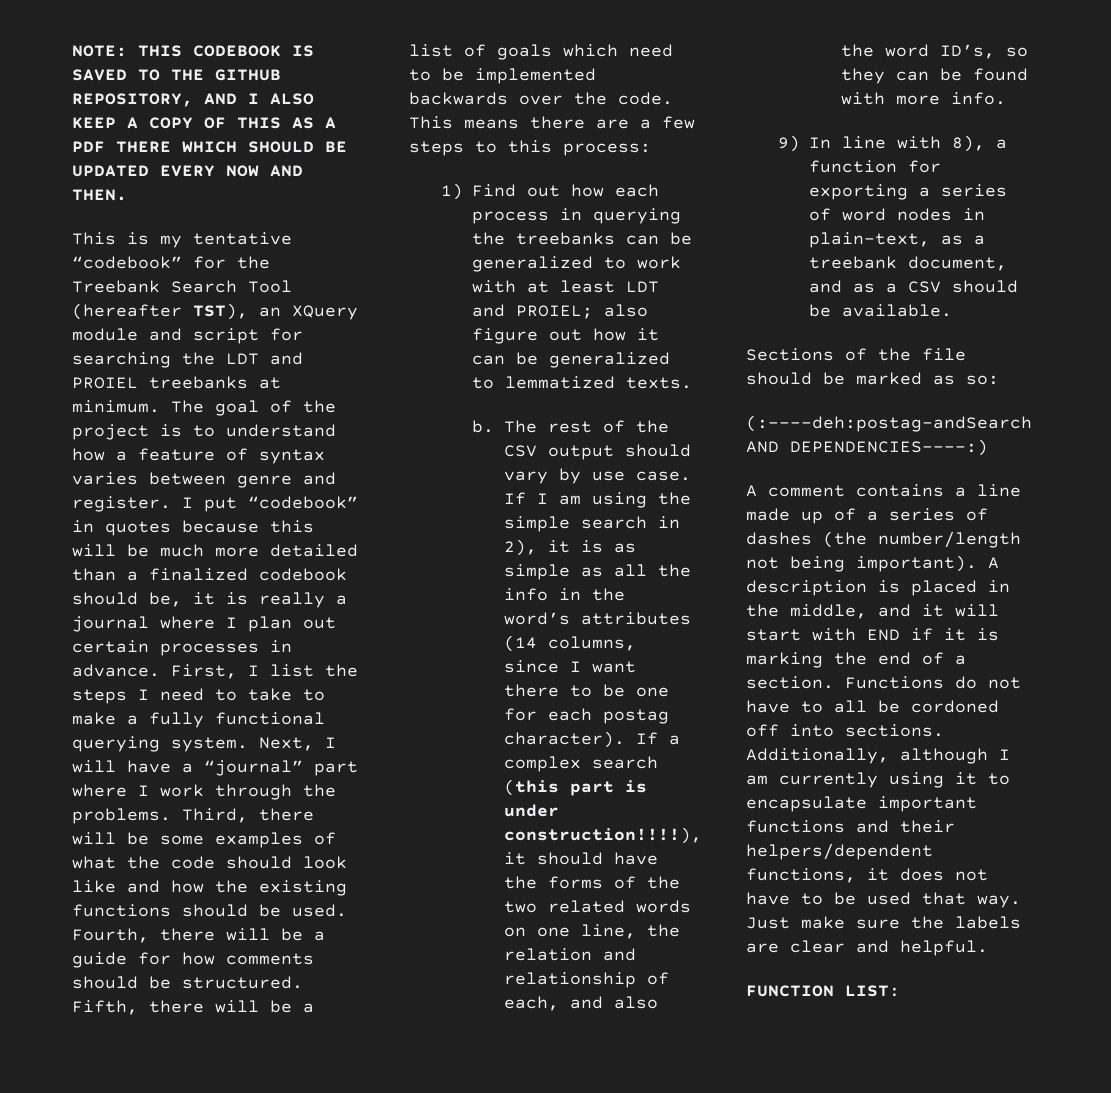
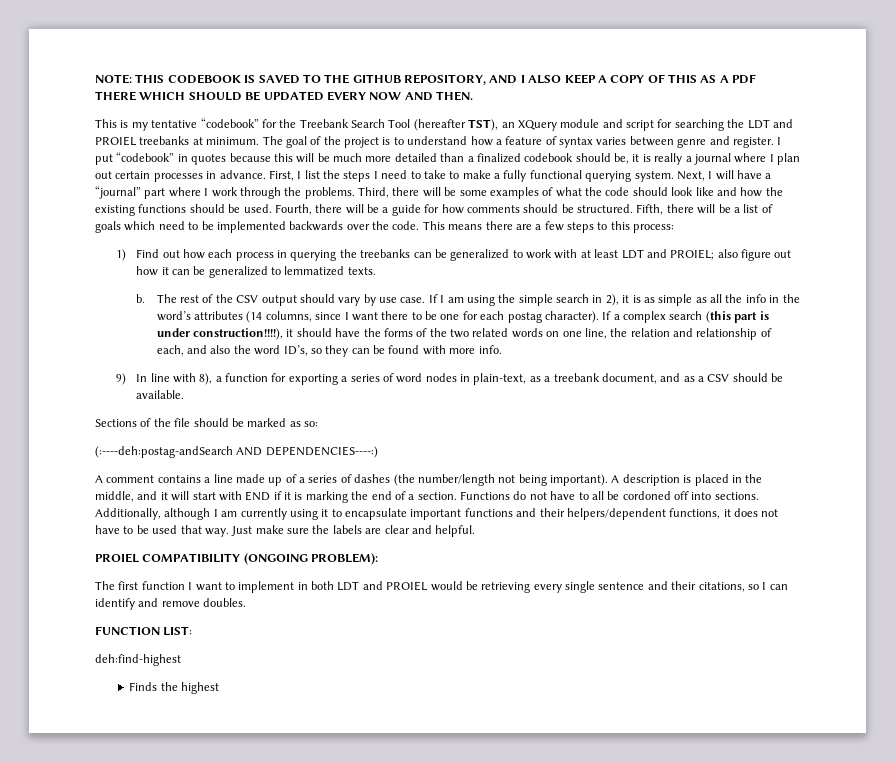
[746,985,900,997] FUNCTION LIST: -> [95,553,379,565] [95,581,788,593] [95,598,247,610] [95,626,193,636] [95,654,181,666] [129,682,220,694] PROIEL COMPATIBILITY (ONGOING PROBLEM): // The first function I want to implement in both LDT and PROIEL would be retrieving every single sentence and their citations, so I can identify and remove doubles. // FUNCTION LIST: // deh:find-highest // Finds the highest

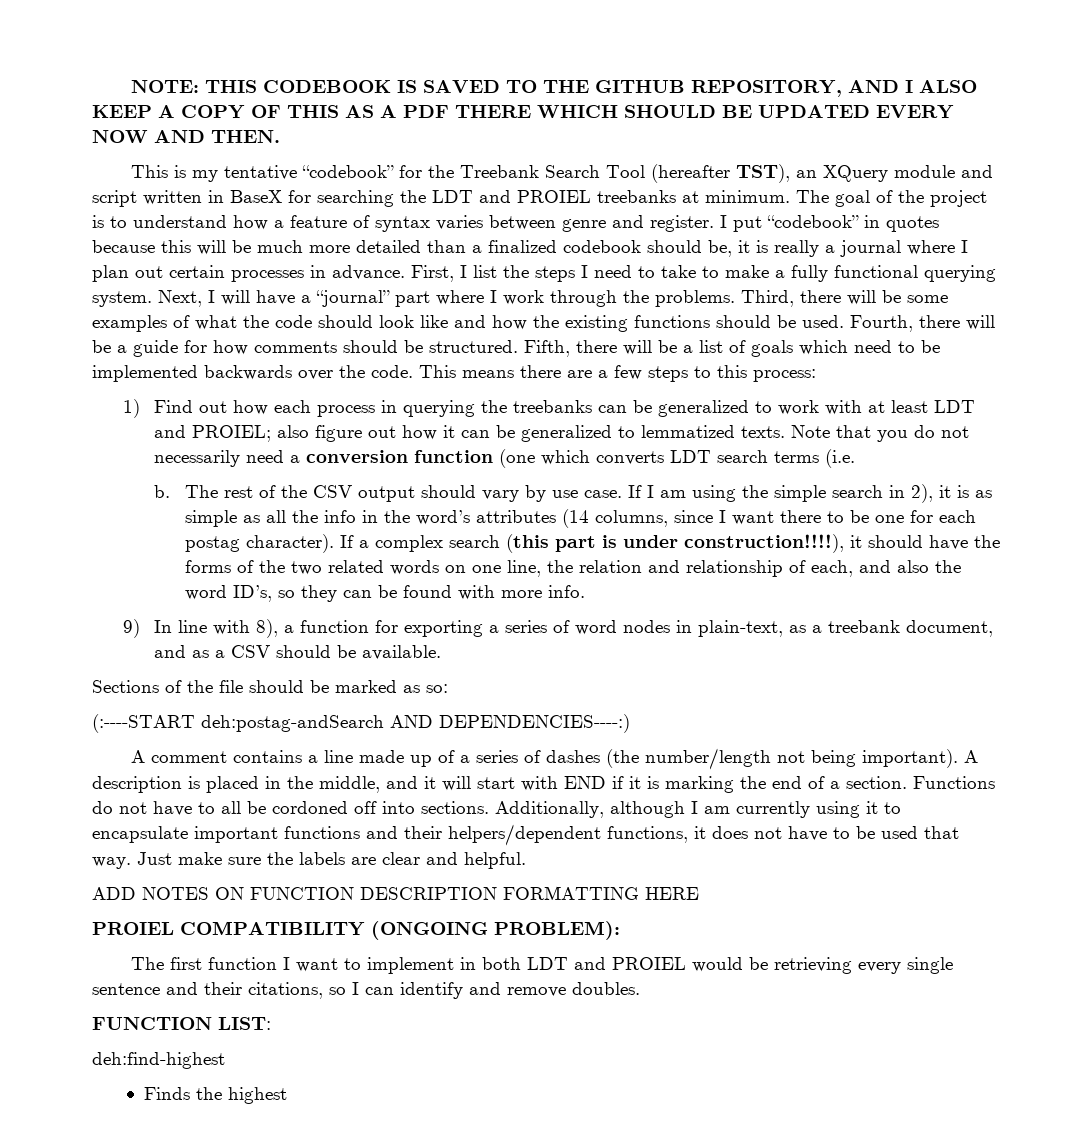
(654, 125) none -> [143,190,282,205] written in BaseX
(376, 271) none -> [790,425,969,442] [153,449,855,468] Note that you do not necessarily need a conversion function (one which converts LDT search terms (i.e.
[95,446,233,458] (:----deh:postag-andSearch -> [92,714,384,733] (:----START deh:postag-andSearch
(476, 531) none -> [92,886,699,900] // ADD NOTES ON FUNCTION DESCRIPTION FORMATTING HERE

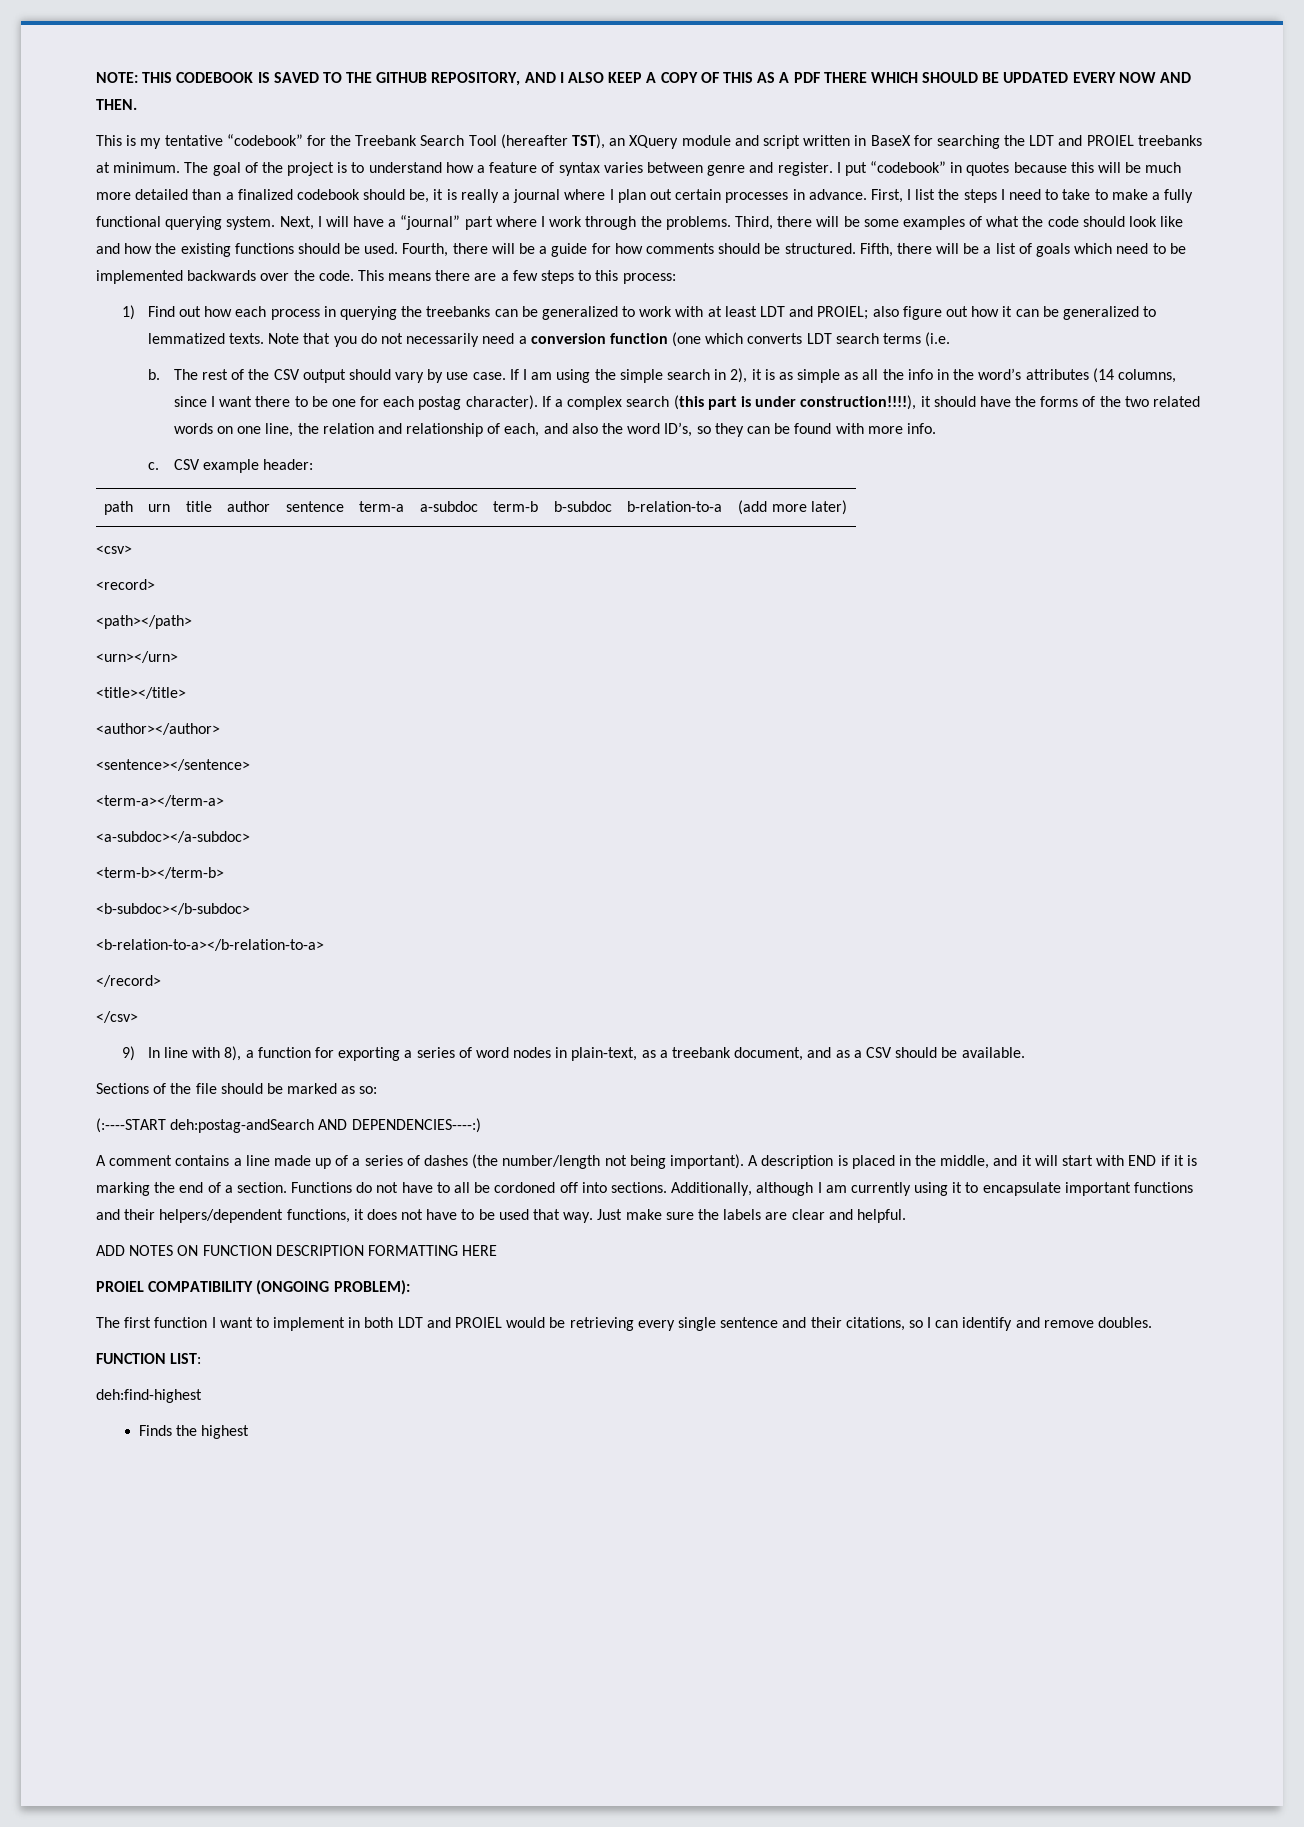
(585, 591) none -> [147,459,314,473] [104,501,133,515] [148,504,170,512] [185,501,212,512] [227,501,270,512] [285,501,344,512] [359,501,404,512] [419,501,478,512] [493,501,538,512] [553,501,612,512] [627,501,722,512] [738,500,847,515] [96,545,132,554] [96,579,155,590] [96,615,192,629] [96,651,178,663] [96,687,186,699] [96,723,220,735] [96,759,250,771] [96,795,224,807] [96,831,250,843] [96,867,224,879] [96,903,250,915] [96,939,324,951] [96,975,161,987] [96,1011,138,1023] // c. CSV example header: // path | urn | title | author | sentence | term-a | a-subdoc | term-b | b-subdoc | b-relation-to-a | (add more later) // <csv> // <record> // <path></path> // <urn></urn> // <title></title> // <author></author> // <sentence></sentence> // <term-a></term-a> // <a-subdoc></a-subdoc> // <term-b></term-b> // <b-subdoc></b-subdoc> // <b-relation-to-a></b-relation-to-a> // </record> // </csv>

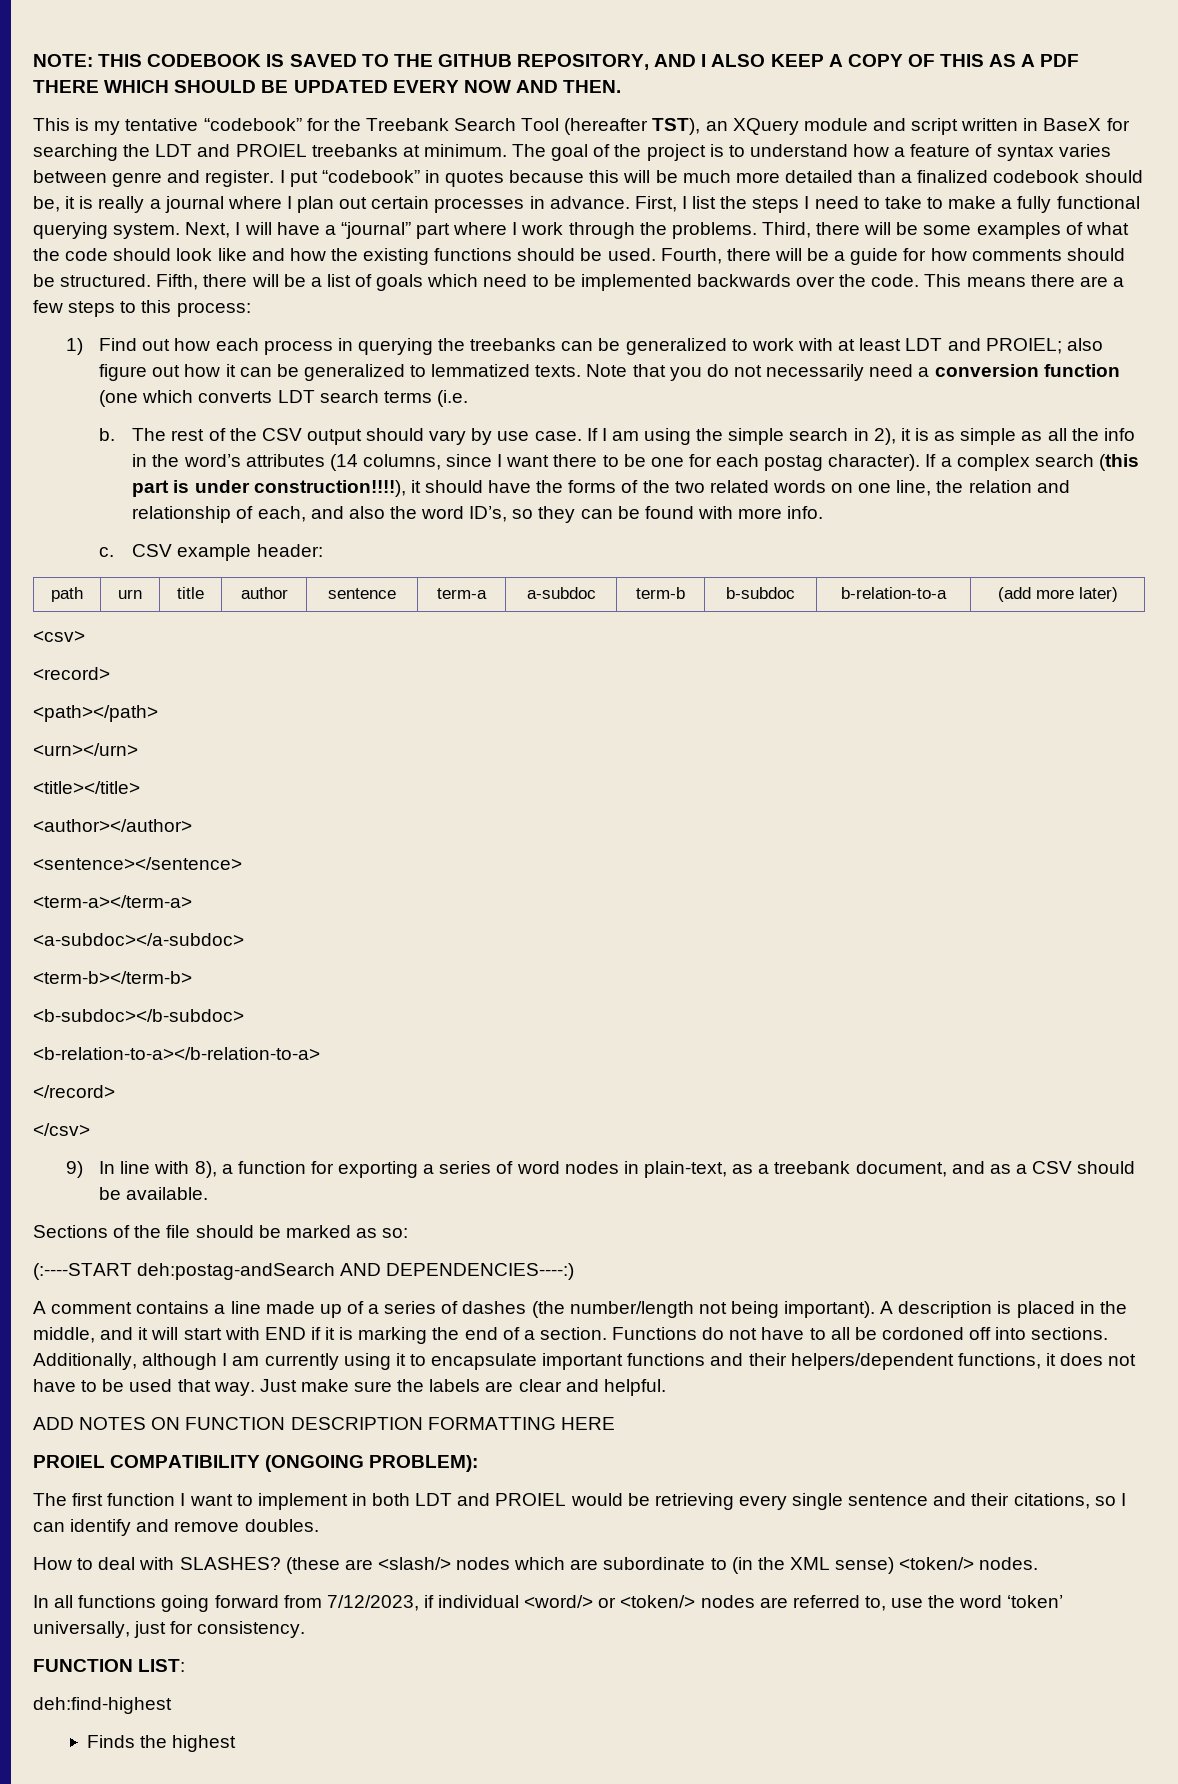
(1152, 1322) none -> [33,1557,1039,1574] [33,1595,1064,1612] [33,1621,306,1638] // How to deal with SLASHES? (these are <slash/> nodes which are subordinate to (in the XML sense) <token/> nodes. // In all functions going forward from 7/12/2023, if individual <word/> or <token/> nodes are referred to, use the word ‘token’ universally, just for consistency.

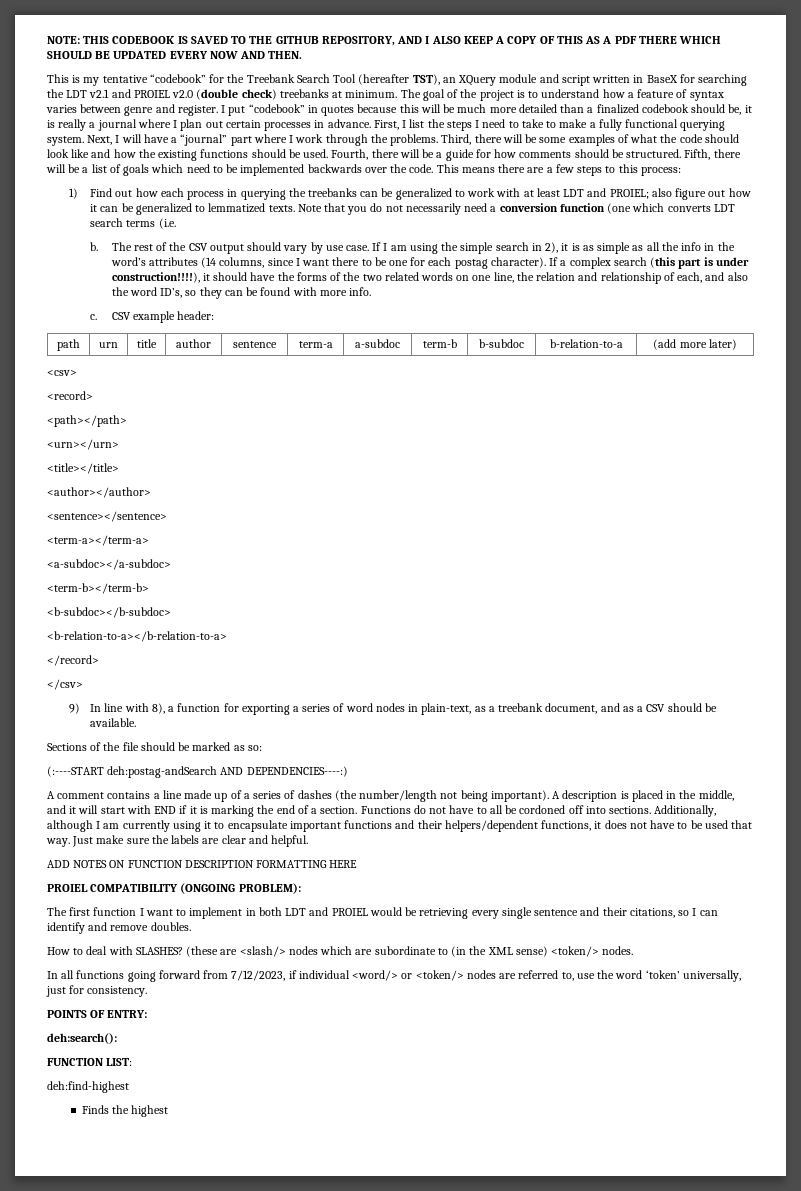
[197,144,307,157] and PROIEL -> [89,89,277,100] v2.1 and PROIEL v2.0 (double check)
(306, 1629) none -> [47,1010,148,1018] [47,1033,117,1044] // POINTS OF ENTRY: // deh:search():

